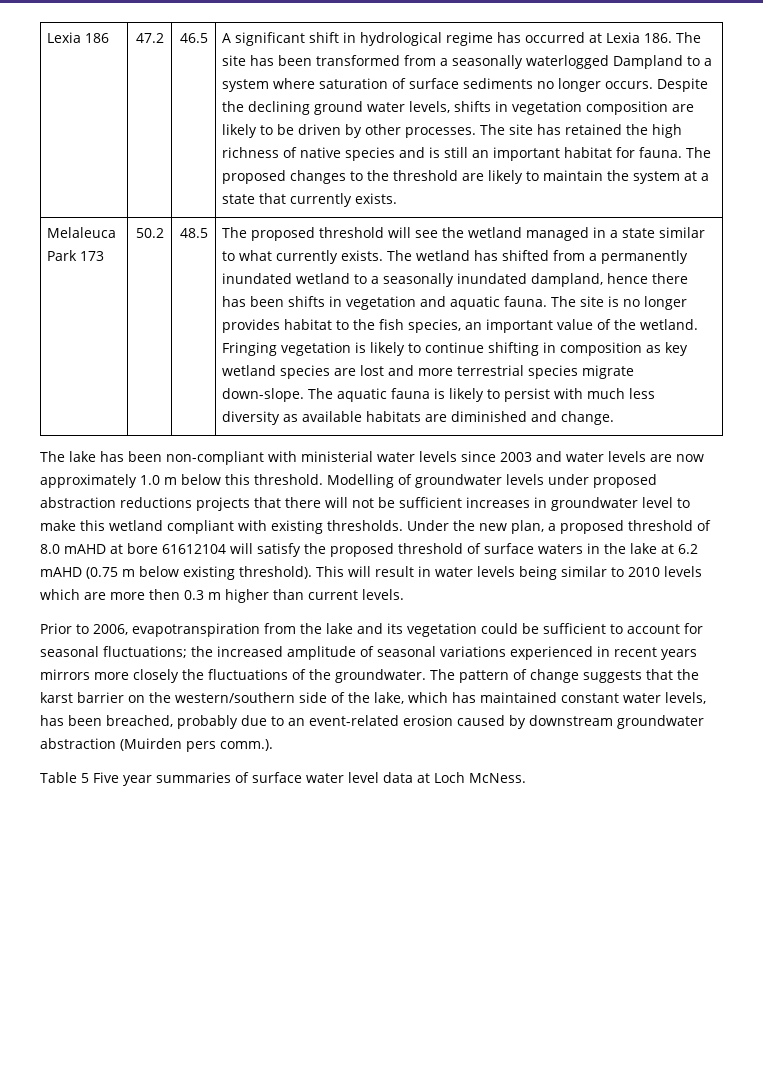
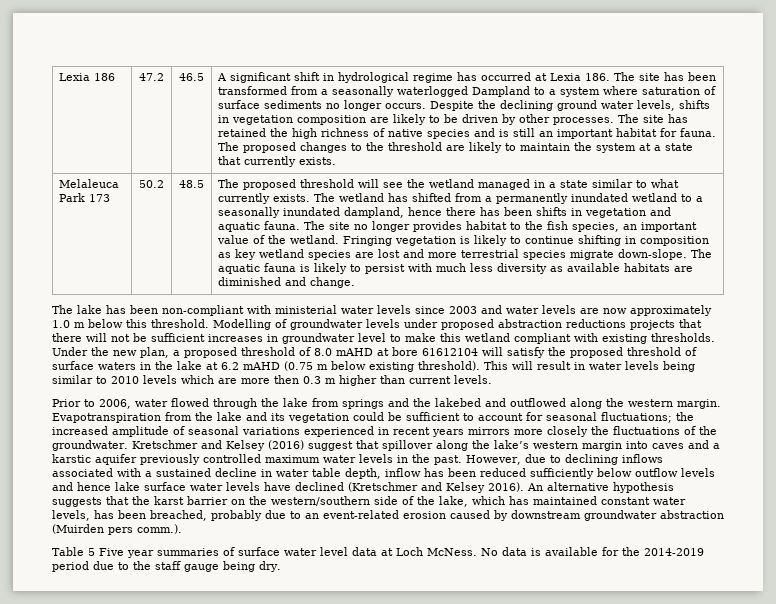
[608,296,620,307] is -> (351, 226) none
[132,623,260,637] evapotranspiration -> [135,398,721,409] [52,413,161,423] water flowed through the lake from springs and the lakebed and outflowed along the western margin. Evapotranspiration
[430,669,579,683] The pattern of change -> [131,440,720,451] [52,454,663,465] [52,468,715,479] [52,482,674,493] Kretschmer and Kelsey (2016) suggest that spillover along the lake’s western margin into caves and a karstic aquifer previously controlled maximum water levels in the past. However, due to declining inflows associated with a sustained decline in water table depth, inflow has been reduced sufficiently below outflow levels and hence lake surface water levels have declined (Kretschmer and Kelsey 2016). An alternative hypothesis
(526, 778) none -> [481,547,704,556] [52,561,281,572] No data is available for the 2014-2019 period due to the staff gauge being dry.

